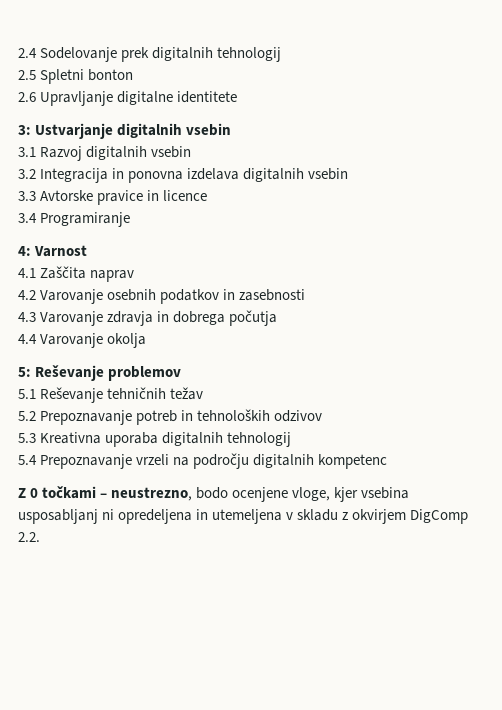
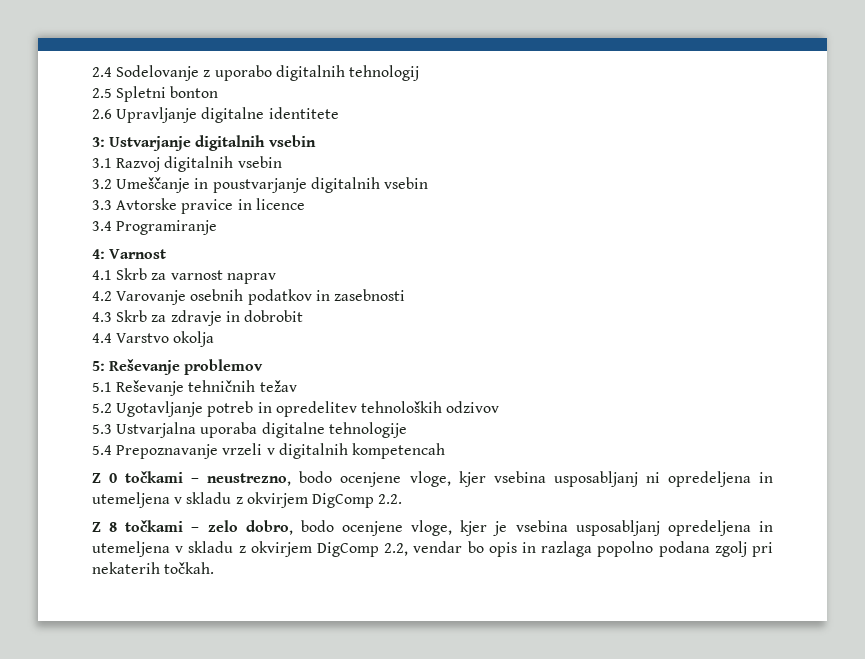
[121,47,150,62] prek -> [203,65,272,81] z uporabo
[40,168,240,183] Integracija in ponovna izdelava -> [116,177,307,193] Umeščanje in poustvarjanje
[40,266,87,279] Zaščita -> [116,268,223,280] Skrb za varnost
[40,310,278,326] Varovanje zdravja in dobrega počutja -> [116,310,303,326] Skrb za zdravje in dobrobit
[40,333,104,348] Varovanje -> [116,333,170,343] Varstvo
[40,410,133,425] Prepoznavanje -> [116,401,204,417] Ugotavljanje
(194, 415) none -> [275,401,357,417] opredelitev
[40,432,292,447] Kreativna uporaba digitalnih tehnologij -> [116,422,407,438] Ustvarjalna uporaba digitalne tehnologije
[173,453,388,469] na področju digitalnih kompetenc -> [266,443,445,459] v digitalnih kompetencah
(40, 537) none -> [92,520,773,536] [92,541,773,557] [92,562,215,574] // Z 8 točkami – zelo dobro, bodo ocenjene vloge, kjer je vsebina usposabljanj opredeljena in utemeljena v skladu z okvirjem DigComp 2.2, vendar bo opis in razlaga popolno podana zgolj pri nekaterih točkah.

